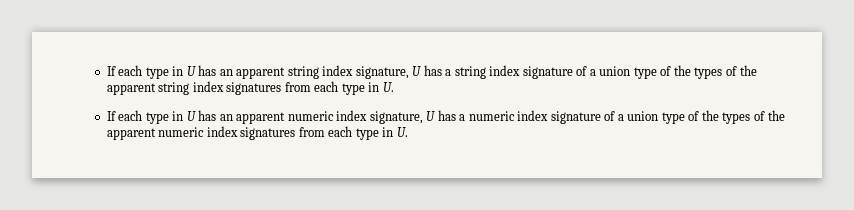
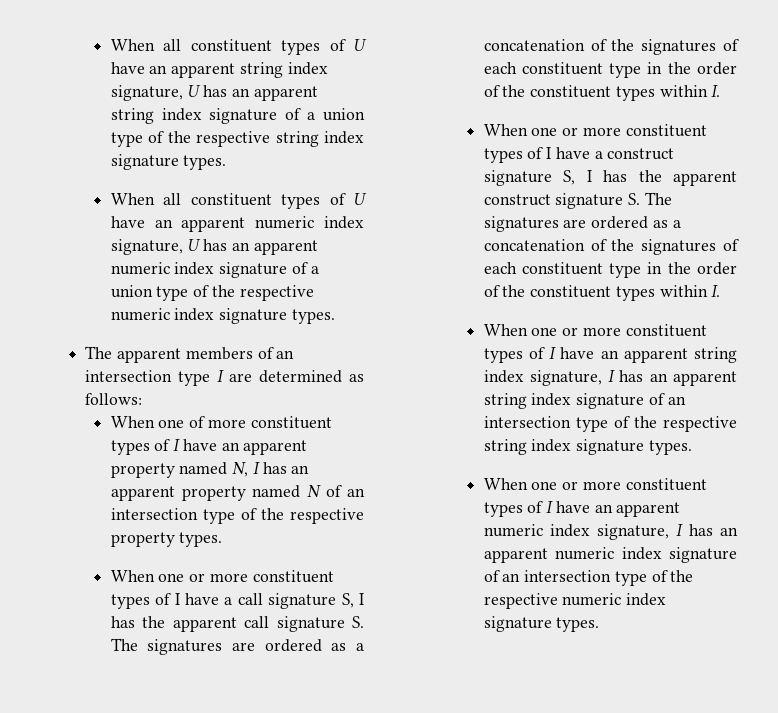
[106,65,217,79] If each type in U has -> [110,39,367,55] [110,62,145,74] When all constituent types of U have
[445,69,452,76] a -> [231,86,318,101] an apparent
[694,65,757,79] [106,81,394,95] [106,110,217,124] types of the apparent string index signatures from each type in U. // If each type in U has -> [196,131,364,147] [110,154,227,170] [110,193,367,209] [110,216,145,228] respective string index signature types. // When all constituent types of U have
[459,114,466,121] a -> [231,240,318,255] an apparent
[722,110,785,124] [106,126,408,140] types of the apparent numeric index signatures from each type in U. -> [239,285,314,301] [110,308,335,324] [85,346,295,363] [85,370,364,386] [85,393,143,405] [110,416,332,429] [110,439,308,455] [110,462,310,478] [110,485,365,501] [110,508,364,524] [110,532,223,547] [110,570,334,583] [110,593,364,609] [110,616,364,632] [110,638,364,655] [483,39,739,55] [483,62,737,78] [483,85,721,101] [483,124,707,137] [483,147,675,163] [483,170,737,186] [483,192,672,209] [483,216,681,232] [483,239,739,255] [483,262,737,278] [483,285,721,301] [483,324,707,337] [483,347,737,363] [483,370,737,386] [483,393,686,409] [483,416,737,432] [483,439,692,455] [483,478,707,491] [483,501,681,517] [483,524,738,540] [483,547,737,563] [483,570,694,586] [483,593,667,609] [483,616,600,632] respective numeric index signature types. // The apparent members of an intersection type I are determined as follows: // When one of more constituent types of I have an apparent property named N, I has an apparent property named N of an intersection type of the respective property types. // When one or more constituent types of I have a call signature S, I has the apparent call signature S. The signatures are ordered as a concatenation of the signatures of each constituent type in the order of the constituent types within I. // When one or more constituent types of I have a construct signature S, I has the apparent construct signature S. The signatures are ordered as a concatenation of the signatures of each constituent type in the order of the constituent types within I. // When one or more constituent types of I have an apparent string index signature, I has an apparent string index signature of an intersection type of the respective string index signature types. // When one or more constituent types of I have an apparent numeric index signature, I has an apparent numeric index signature of an intersection type of the respective numeric index signature types.

